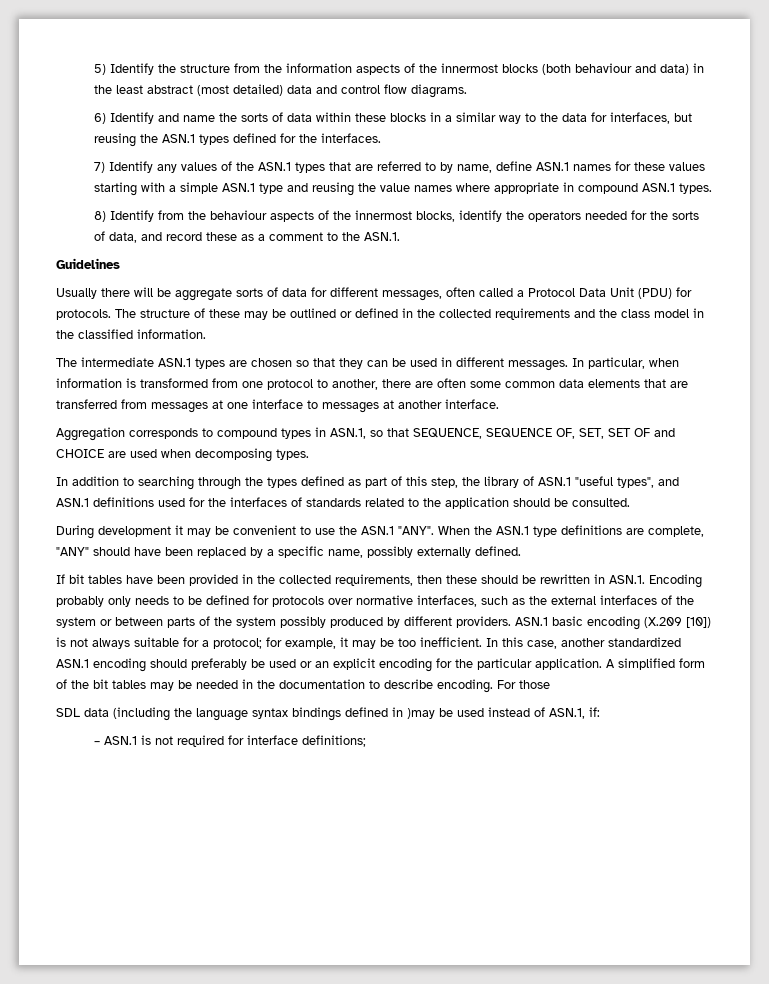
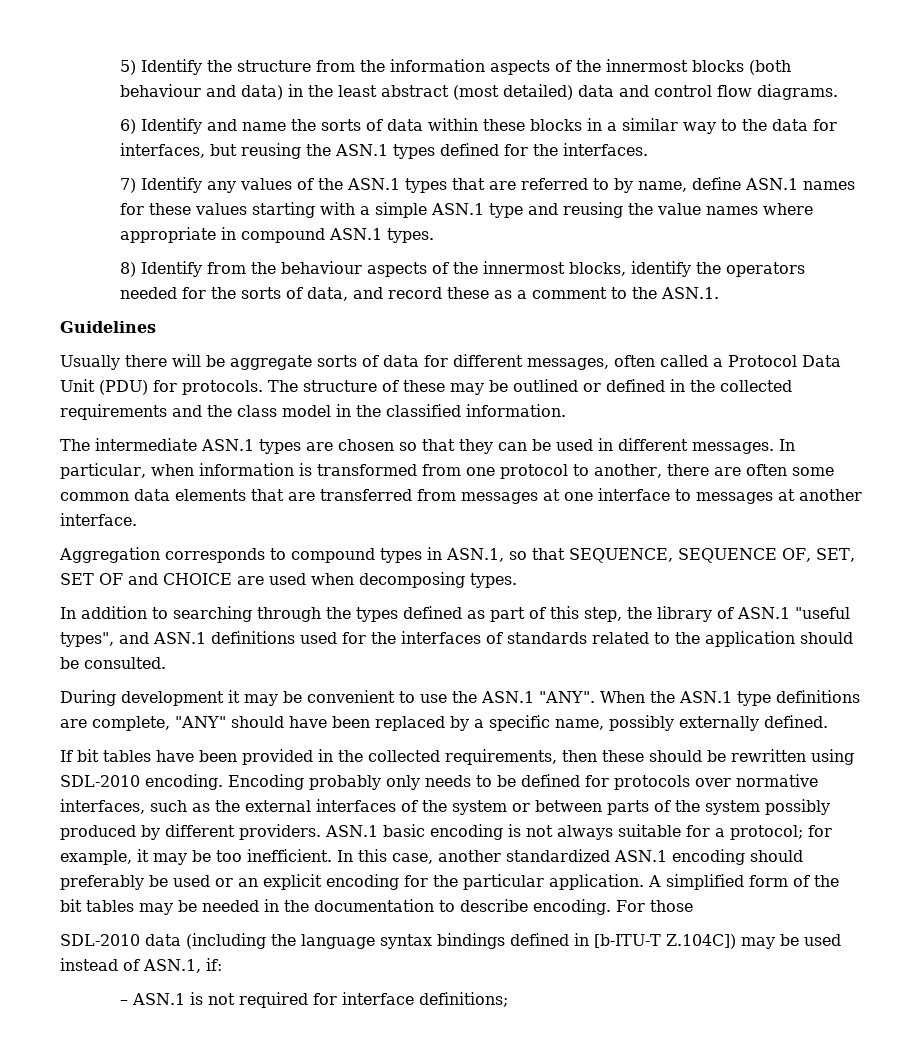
[594,574,645,584] in ASN.1. -> [811,749,854,765] [60,774,223,790] using SDL-2010 encoding.
[644,617,711,628] (X.209 [10]) -> (503, 832) none
[56,708,80,717] SDL -> [60,934,140,946] SDL-2010
[407,708,435,719] )may -> [594,934,775,949] [b-ITU-T Z.104C]) may

